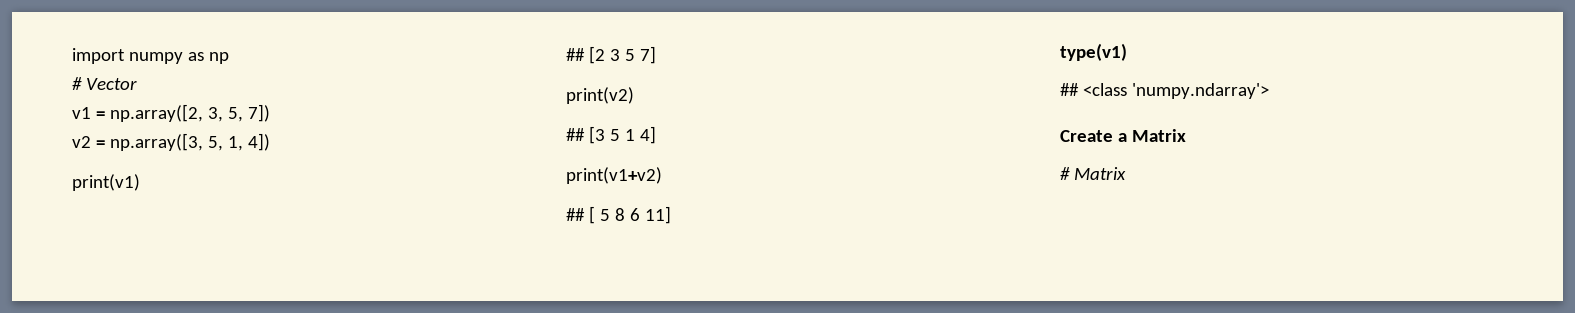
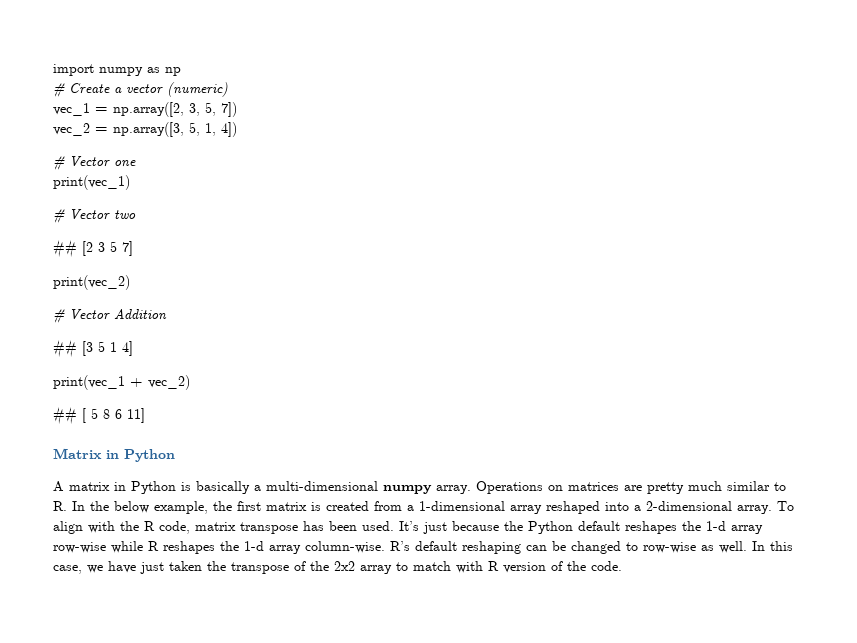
[85,78,137,90] [72,107,91,119] Vector // v1 -> [69,82,228,97] [53,103,90,116] Create a vector (numeric) // vec_1
[72,136,91,148] v2 -> [53,123,90,136] vec_2
[72,174,140,191] print(v1) -> [53,156,136,170] [53,175,130,190] [53,209,136,223] # Vector one // print(vec_1) // # Vector two
[566,87,634,104] print(v2) -> [53,275,130,290] [53,309,167,323] print(vec_2) // # Vector Addition
[566,167,662,184] print(v1+v2) -> [53,375,190,390] print(vec_1 + vec_2)
[1060,43,1127,61] [1060,83,1269,99] [1060,129,1186,142] [1060,167,1126,180] type(v1) // ## <class 'numpy.ndarray'> // Create a Matrix // # Matrix -> [53,448,175,462] [53,481,786,494] [53,501,794,514] [53,521,763,534] [53,541,793,554] [53,561,622,574] Matrix in Python // A matrix in Python is basically a multi-dimensional numpy array. Operations on matrices are pretty much similar to R. In the below example, the first matrix is created from a 1-dimensional array reshaped into a 2-dimensional array. To align with the R code, matrix transpose has been used. It’s just because the Python default reshapes the 1-d array row-wise while R reshapes the 1-d array column-wise. R’s default reshaping can be changed to row-wise as well. In this case, we have just taken the transpose of the 2x2 array to match with R version of the code.

